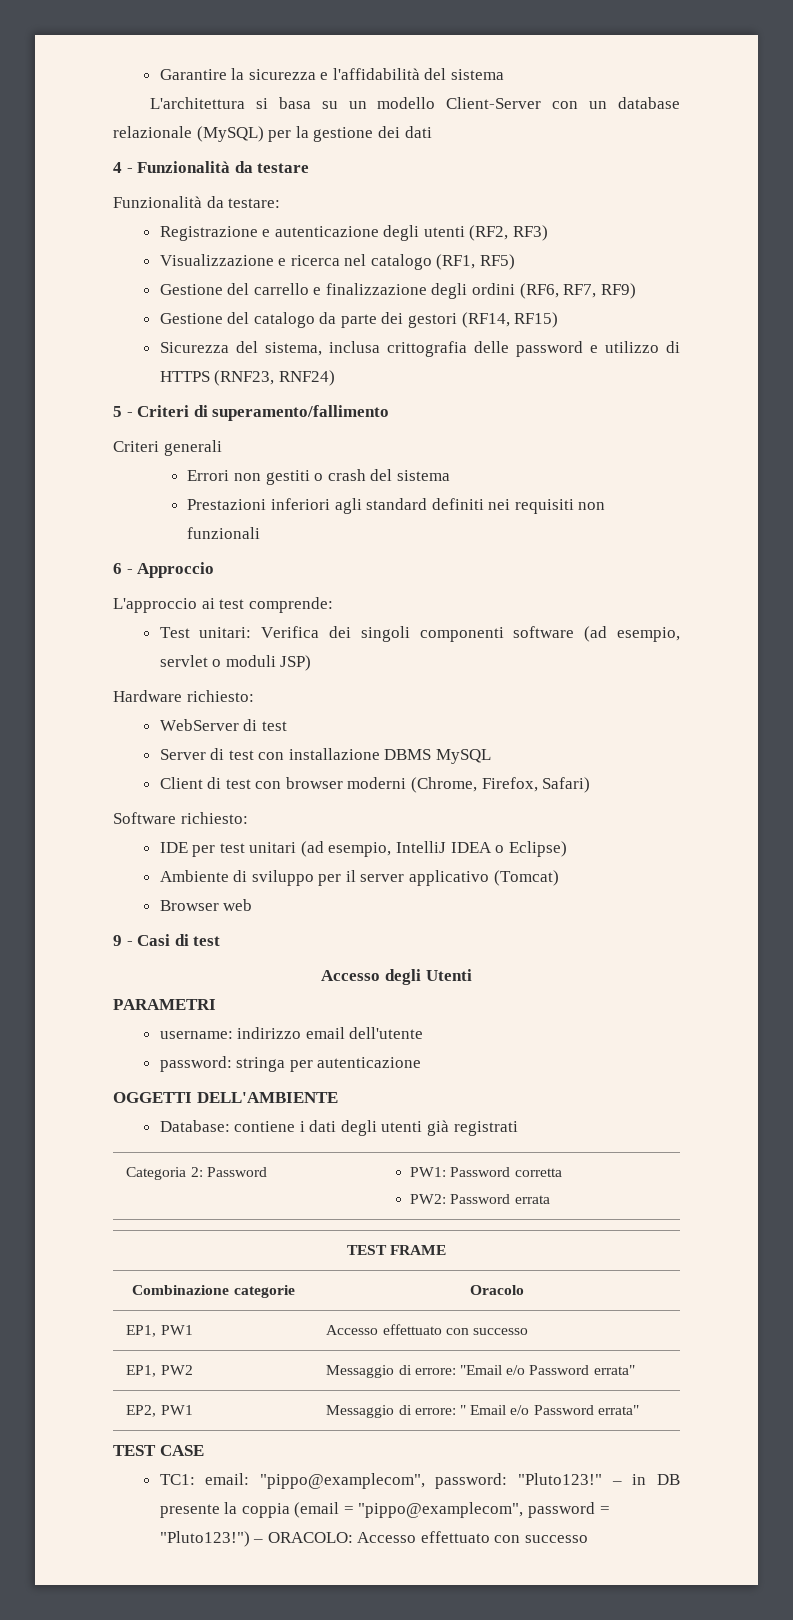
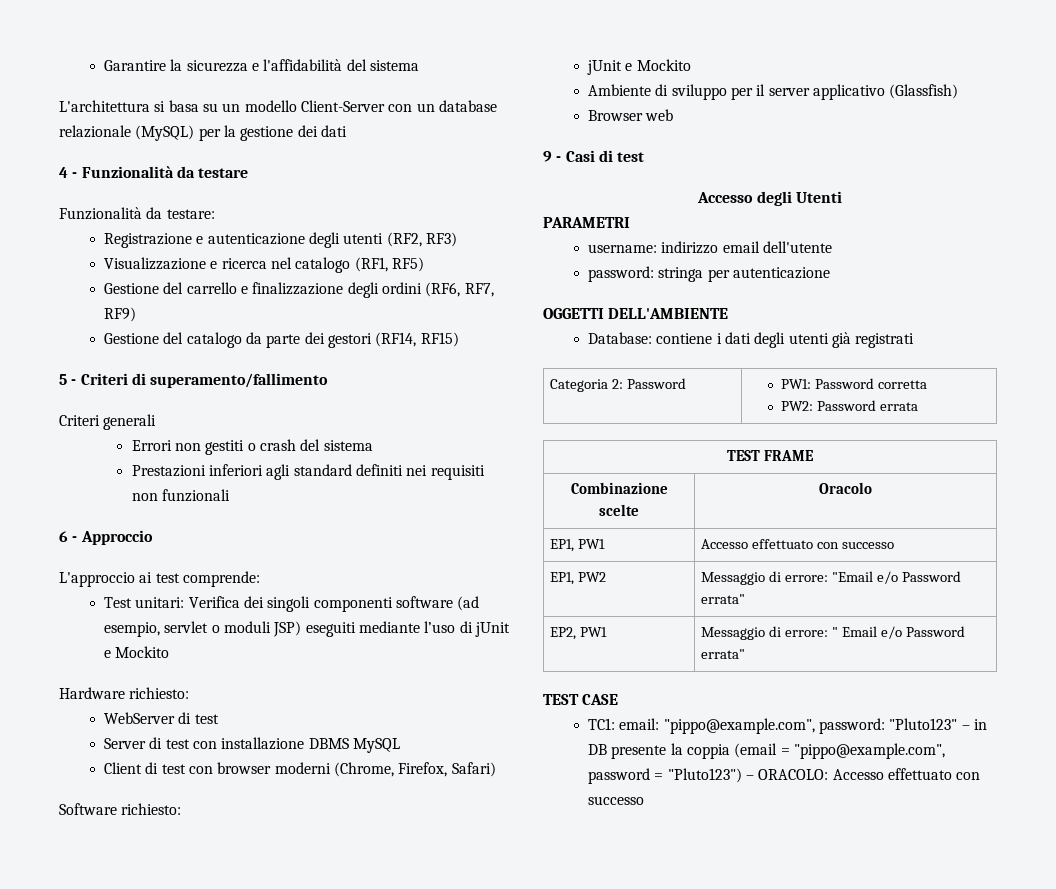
[159,341,681,357] [159,370,335,386] // Sicurezza del sistema, inclusa crittografia delle password e utilizzo di HTTPS (RNF23, RNF24) -> (459, 339) none
(312, 663) none -> [305,621,511,637] [104,646,170,658] eseguiti mediante l’uso di jUnit e Mockito
[159,841,567,857] IDE per test unitari (ad esempio, IntelliJ IDEA o Eclipse) -> [587,59,691,75] jUnit e Mockito
[493,870,559,886] (Tomcat) -> [889,84,959,99] (Glassfish)
[233,1285,295,1298] categorie -> [599,504,639,516] scelte
[259,1473,603,1489] "pippo@examplecom", password: "Pluto123!" -> [663,718,958,734] "pippo@example.com", password: "Pluto123"
[358,1502,524,1518] "pippo@examplecom", -> [794,743,946,759] "pippo@example.com",
[159,1531,250,1547] "Pluto123!") -> [667,768,742,783] "Pluto123")

